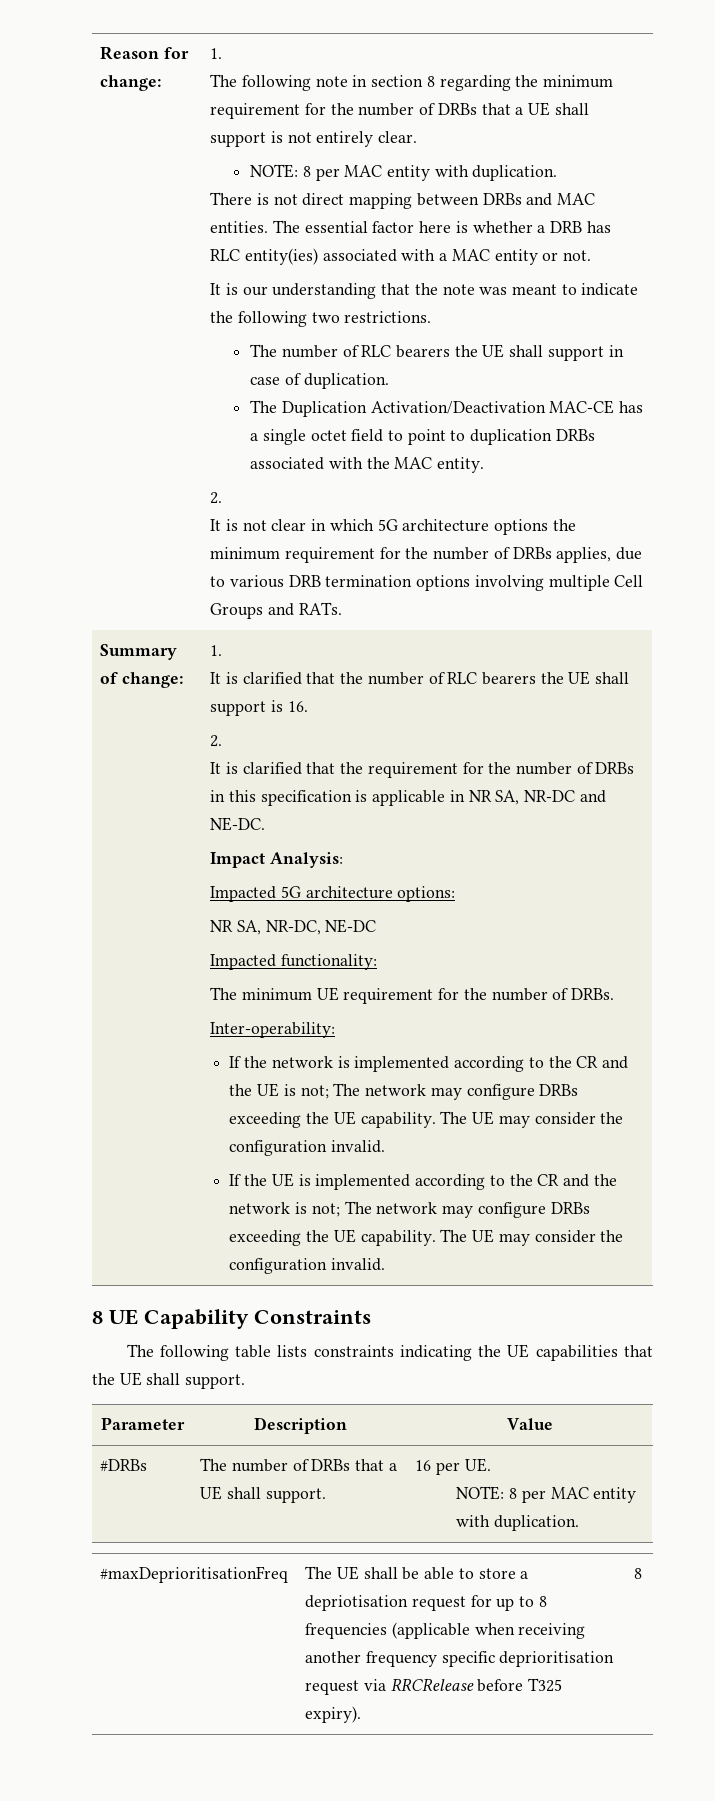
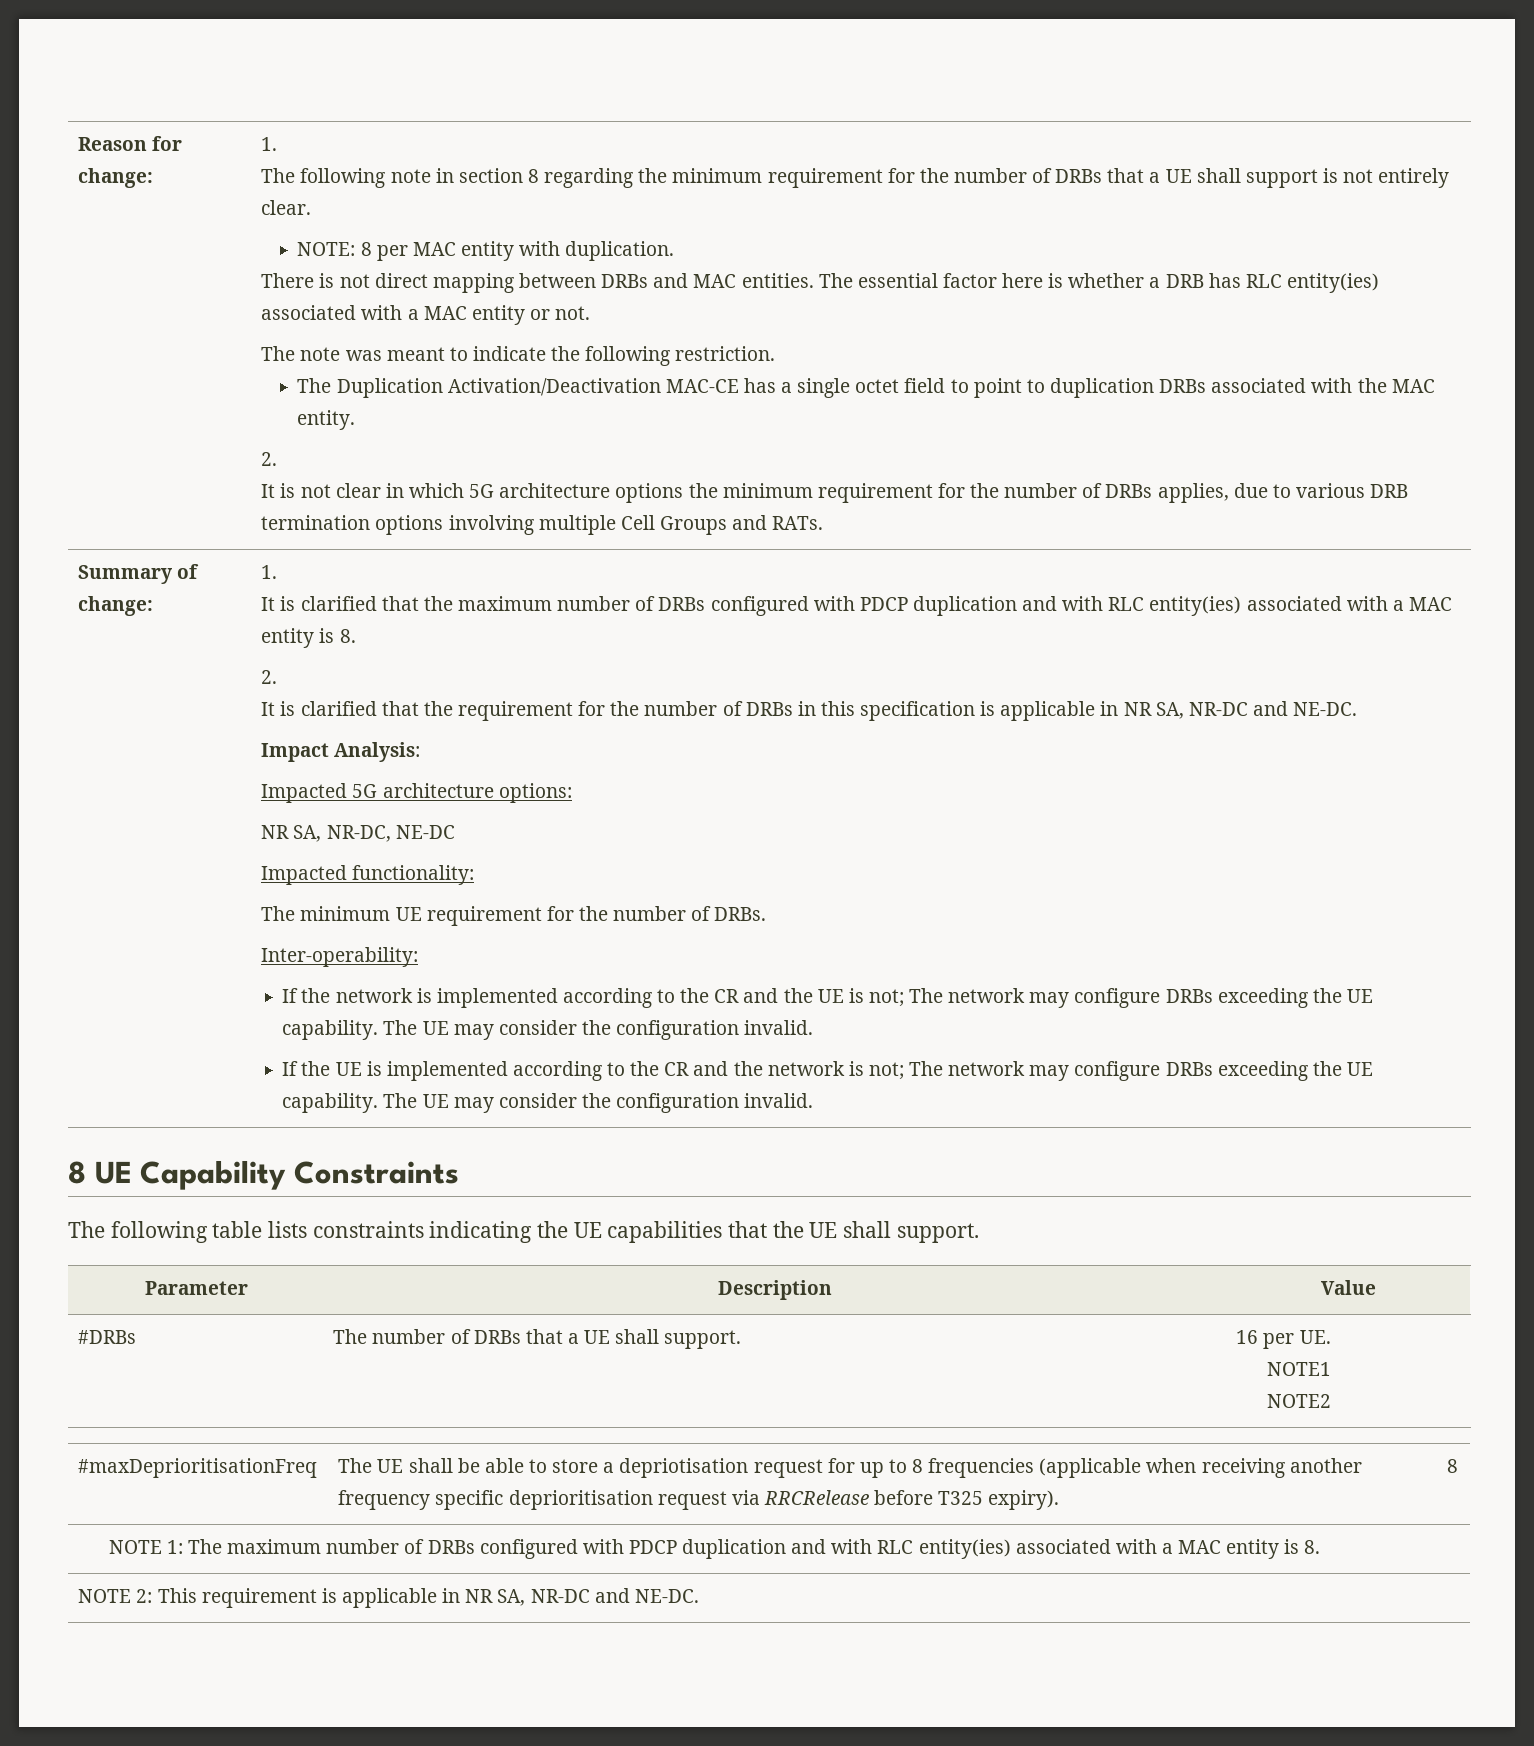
[210,283,438,299] It is our understanding that the -> [261,346,296,361] The
[311,311,432,323] [250,344,624,361] [250,373,389,389] two restrictions. // The number of RLC bearers the UE shall support in case of duplication. -> [675,346,776,361] restriction.
[367,671,630,685] [210,700,308,716] number of RLC bearers the UE shall support is 16. -> [458,596,1452,616] [261,628,356,648] maximum number of DRBs configured with PDCP duplication and with RLC entity(ies) associated with a MAC entity is 8.
[456,1486,637,1503] [456,1515,580,1531] NOTE: 8 per MAC entity with duplication. -> [1266,1362,1331,1376] [1266,1394,1331,1408] NOTE1 // NOTE2
(643, 1573) none -> [108,1539,1321,1559] [78,1588,699,1608] // NOTE 1: The maximum number of DRBs configured with PDCP duplication and with RLC entity(ies) associated with a MAC entity is 8. // NOTE 2: This requirement is applicable in NR SA, NR-DC and NE-DC.

